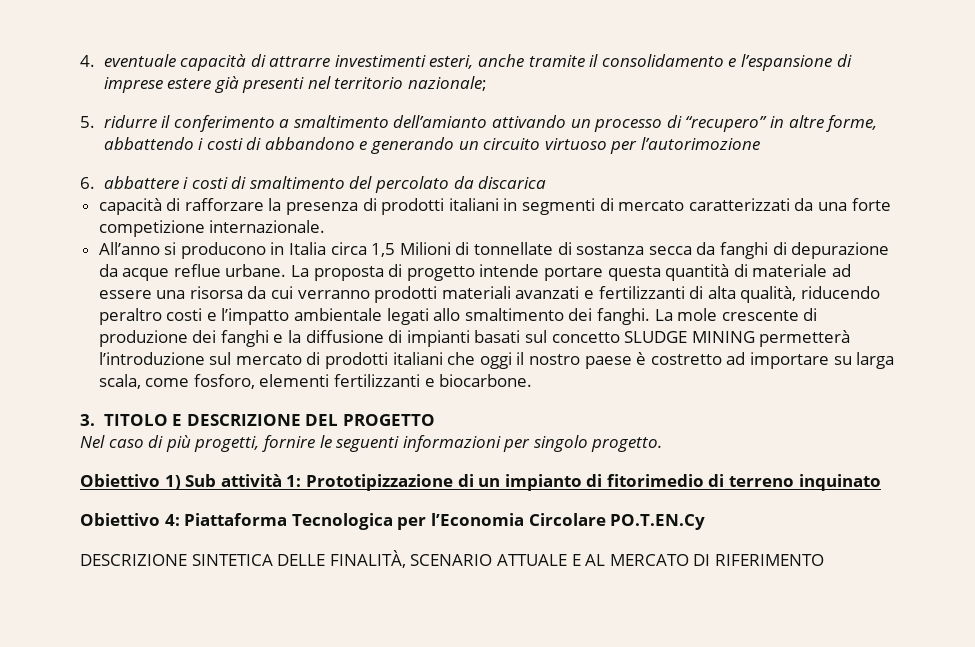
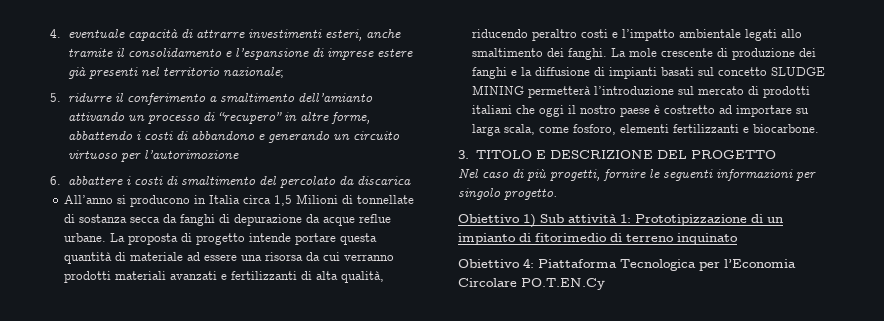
[98,198,891,215] [98,220,326,237] // capacità di rafforzare la presenza di prodotti italiani in segmenti di mercato caratterizzati da una forte competizione internazionale. -> (411, 180) none
[80,550,824,568] // DESCRIZIONE SINTETICA DELLE FINALITÀ, SCENARIO ATTUALE E AL MERCATO DI RIFERIMENTO -> (605, 284) none

